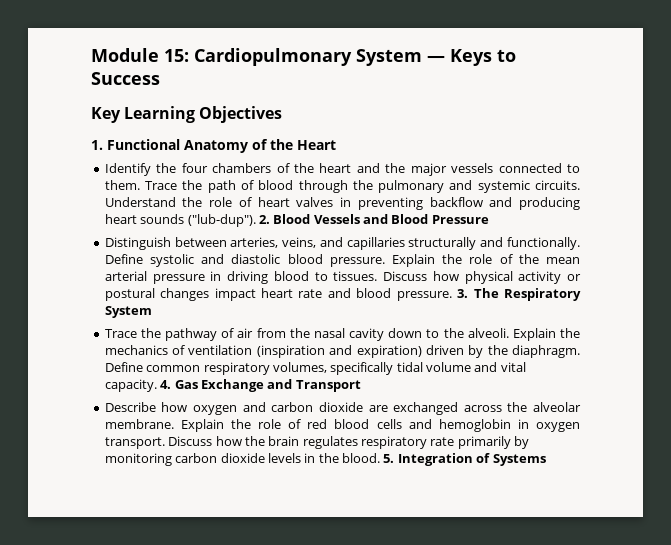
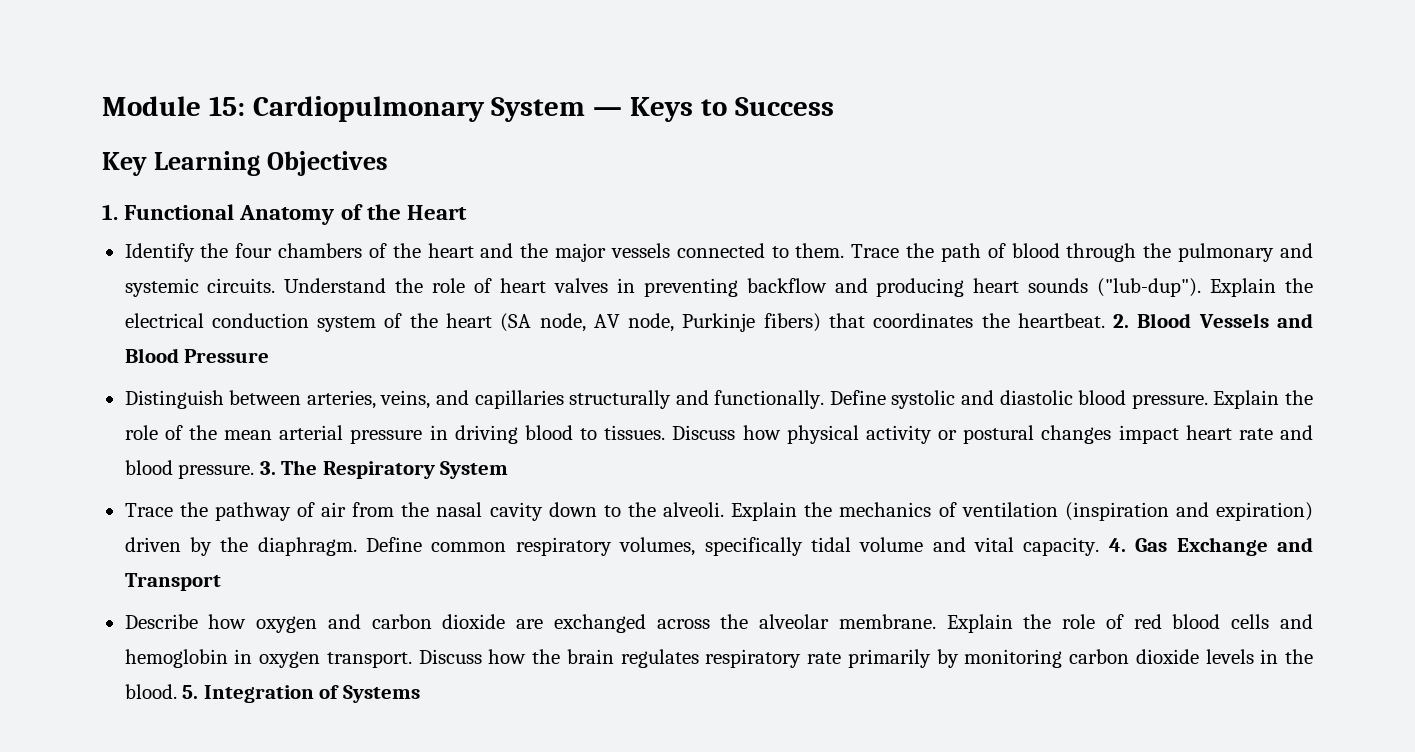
(256, 220) none -> [1210,278,1313,297] [124,313,1105,332] Explain the electrical conduction system of the heart (SA node, AV node, Purkinje fibers) that coordinates the heartbeat.

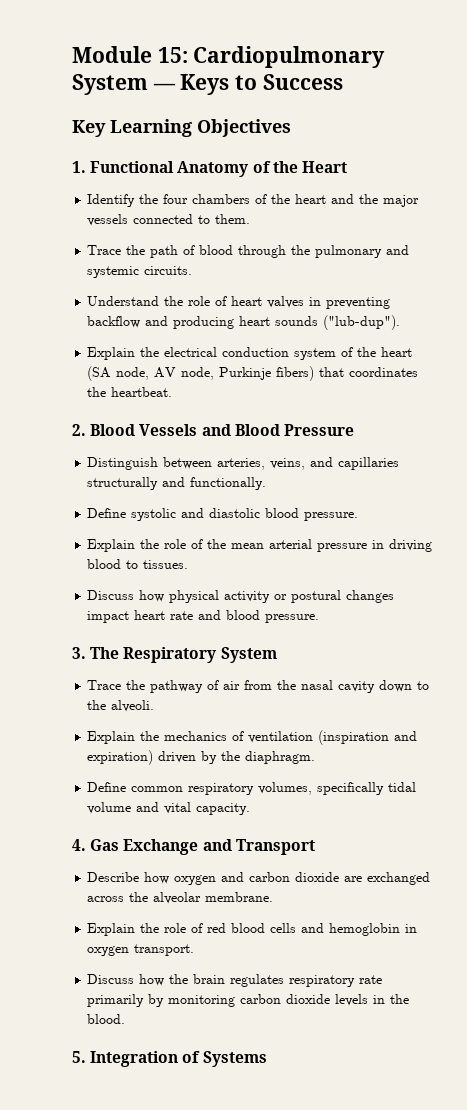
(845, 250) none -> (251, 219) //
(276, 285) none -> (193, 270) //
(1202, 287) none -> (401, 322) //
(1105, 320) none -> (173, 392) //
(825, 399) none -> (267, 483) //
(1208, 401) none -> (359, 516) //
(666, 432) none -> (189, 564) //
(255, 471) none -> (320, 618) //
(725, 509) none -> (155, 706) //
(357, 546) none -> (316, 757) //
(1100, 546) none -> (251, 809) //
(936, 621) none -> (274, 897) //
(412, 660) none -> (195, 950) //
(177, 691) none -> (126, 1019) //

